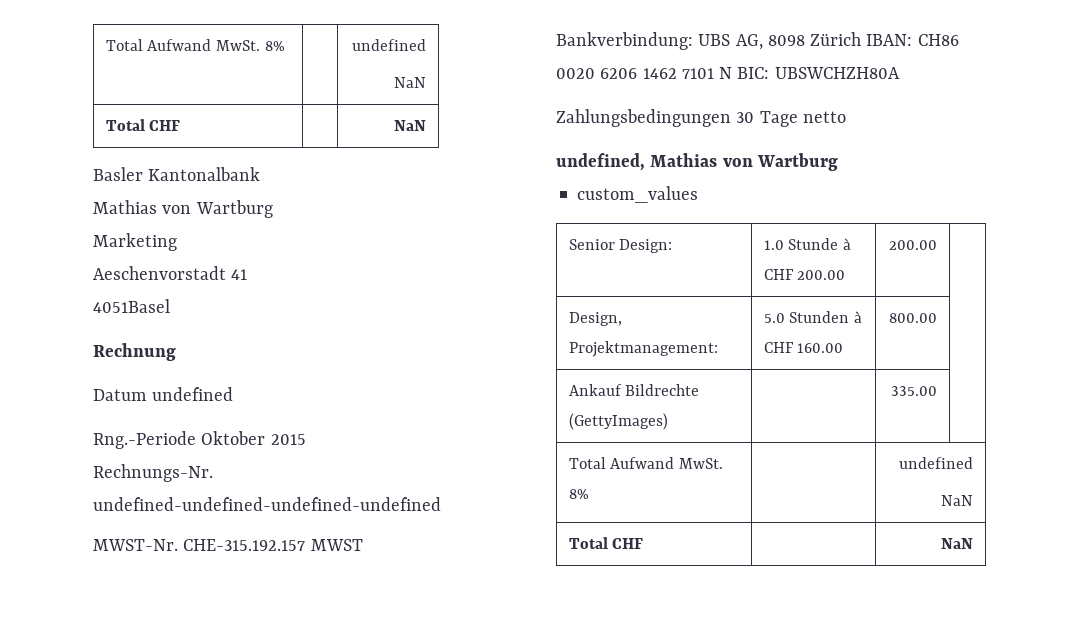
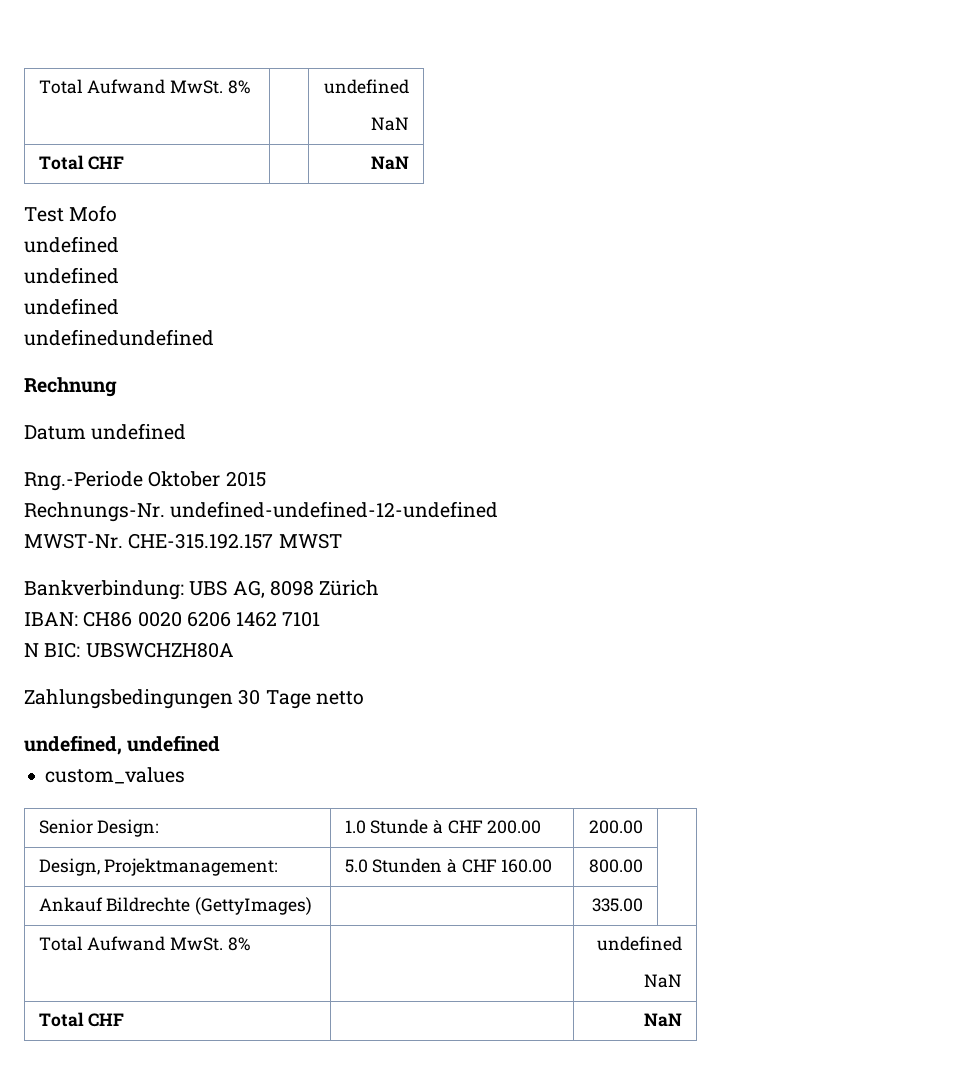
[93,167,261,181] [93,200,273,218] [93,233,177,251] [93,266,248,280] [93,299,170,313] Basler Kantonalbank // Mathias von Wartburg // Marketing // Aeschenvorstadt 41 // 4051Basel -> [24,205,118,222] [24,236,119,253] [24,267,119,284] [24,298,119,315] [24,329,214,346] Test Mofo // undefined // undefined // undefined // undefinedundefined
[93,497,441,511] undefined-undefined-undefined-undefined -> [170,501,499,518] undefined-undefined-12-undefined
(862, 39) none -> (380, 588) //
(714, 73) none -> (321, 619) //
[650,153,838,171] Mathias von Wartburg -> [127,735,221,752] undefined

